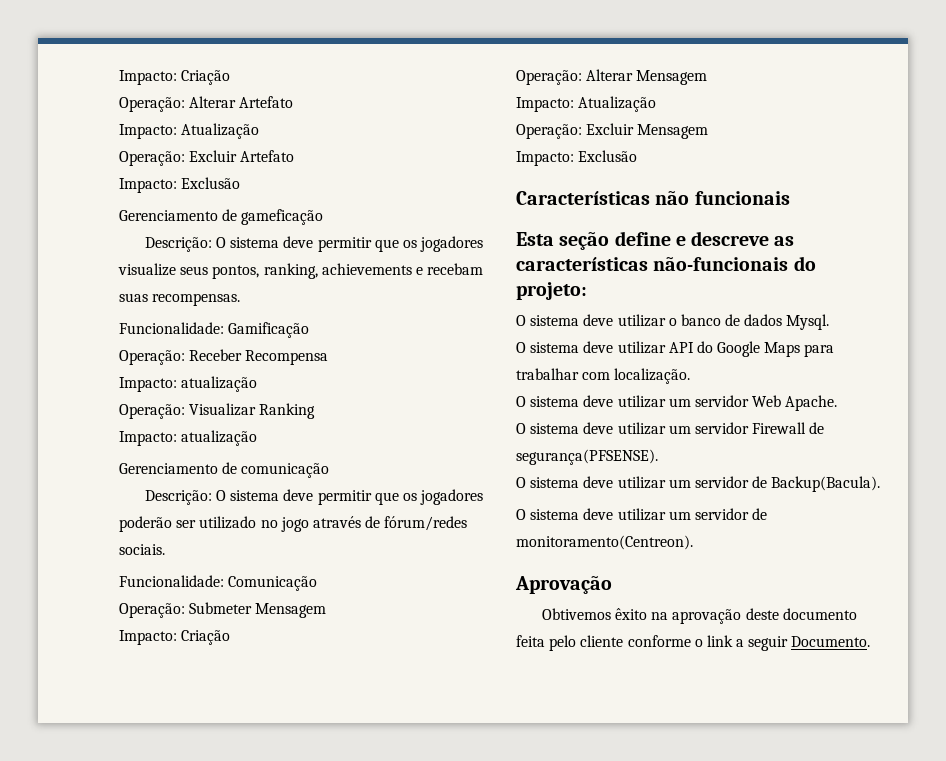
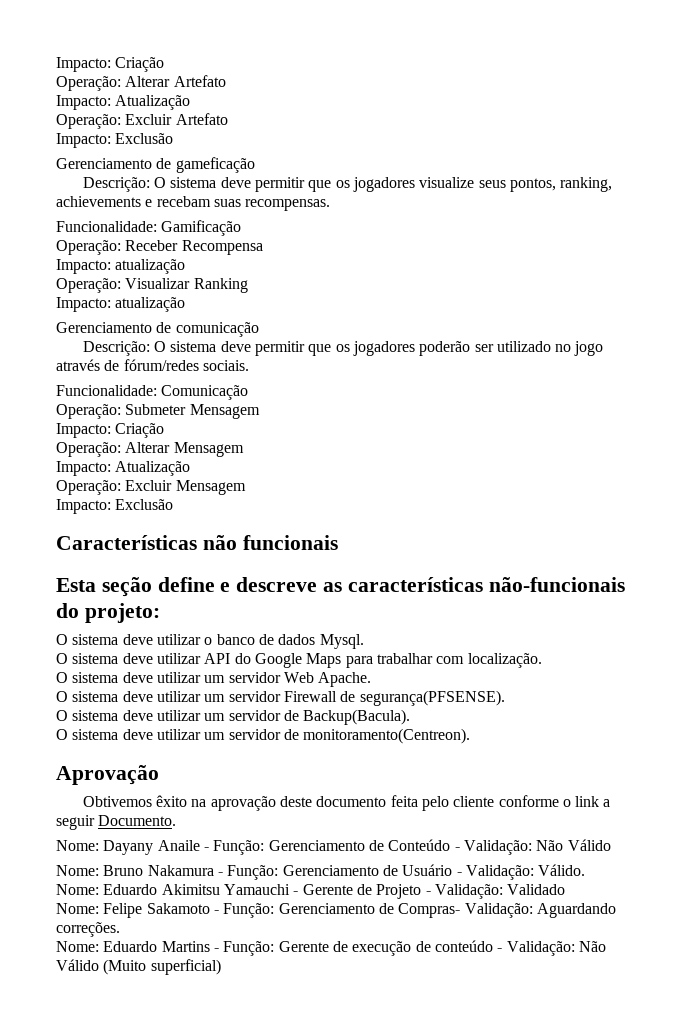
(871, 641) none -> [56,839,611,855] [56,864,586,880] [56,884,566,899] [56,903,616,918] [56,922,120,937] [56,940,606,956] [56,959,221,975] // Nome: Dayany Anaile - Função: Gerenciamento de Conteúdo - Validação: Não Válido // Nome: Bruno Nakamura - Função: Gerenciamento de Usuário - Validação: Válido. // Nome: Eduardo Akimitsu Yamauchi - Gerente de Projeto - Validação: Validado // Nome: Felipe Sakamoto - Função: Gerenciamento de Compras- Validação: Aguardando correções. // Nome: Eduardo Martins - Função: Gerente de execução de conteúdo - Validação: Não Válido (Muito superficial)

